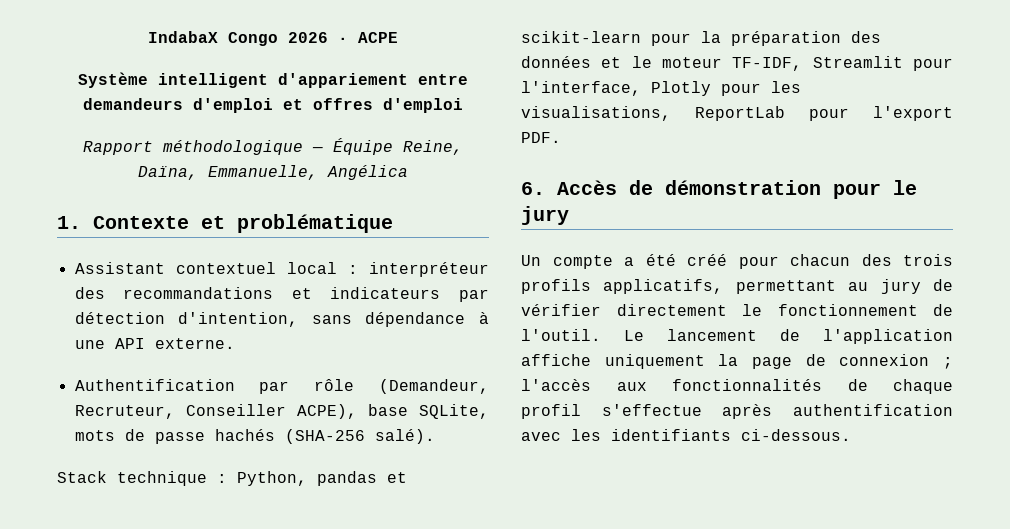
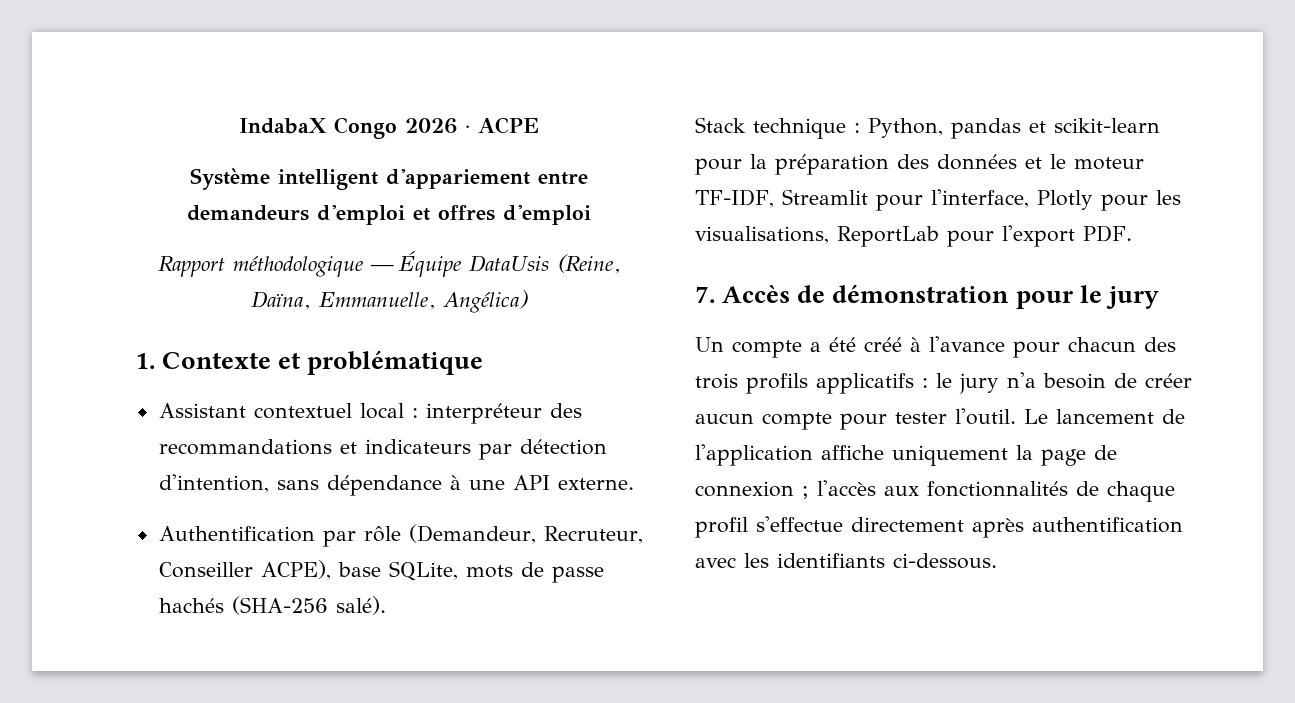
[403,140,463,155] Reine, -> [468,254,621,274] DataUsis (Reine,
[327,165,408,180] Angélica -> [443,290,528,313] Angélica)
[521,182,545,195] 6. -> [695,286,715,303] 7.
(727, 260) none -> [910,336,1005,352] à l'avance
[603,279,953,294] [521,304,953,316] applicatifs, permettant au jury de vérifier directement le fonctionnement de -> [816,372,1192,394] [695,412,947,430] applicatifs : le jury n'a besoin de créer aucun compte pour tester
(702, 410) none -> [851,517,964,532] directement

